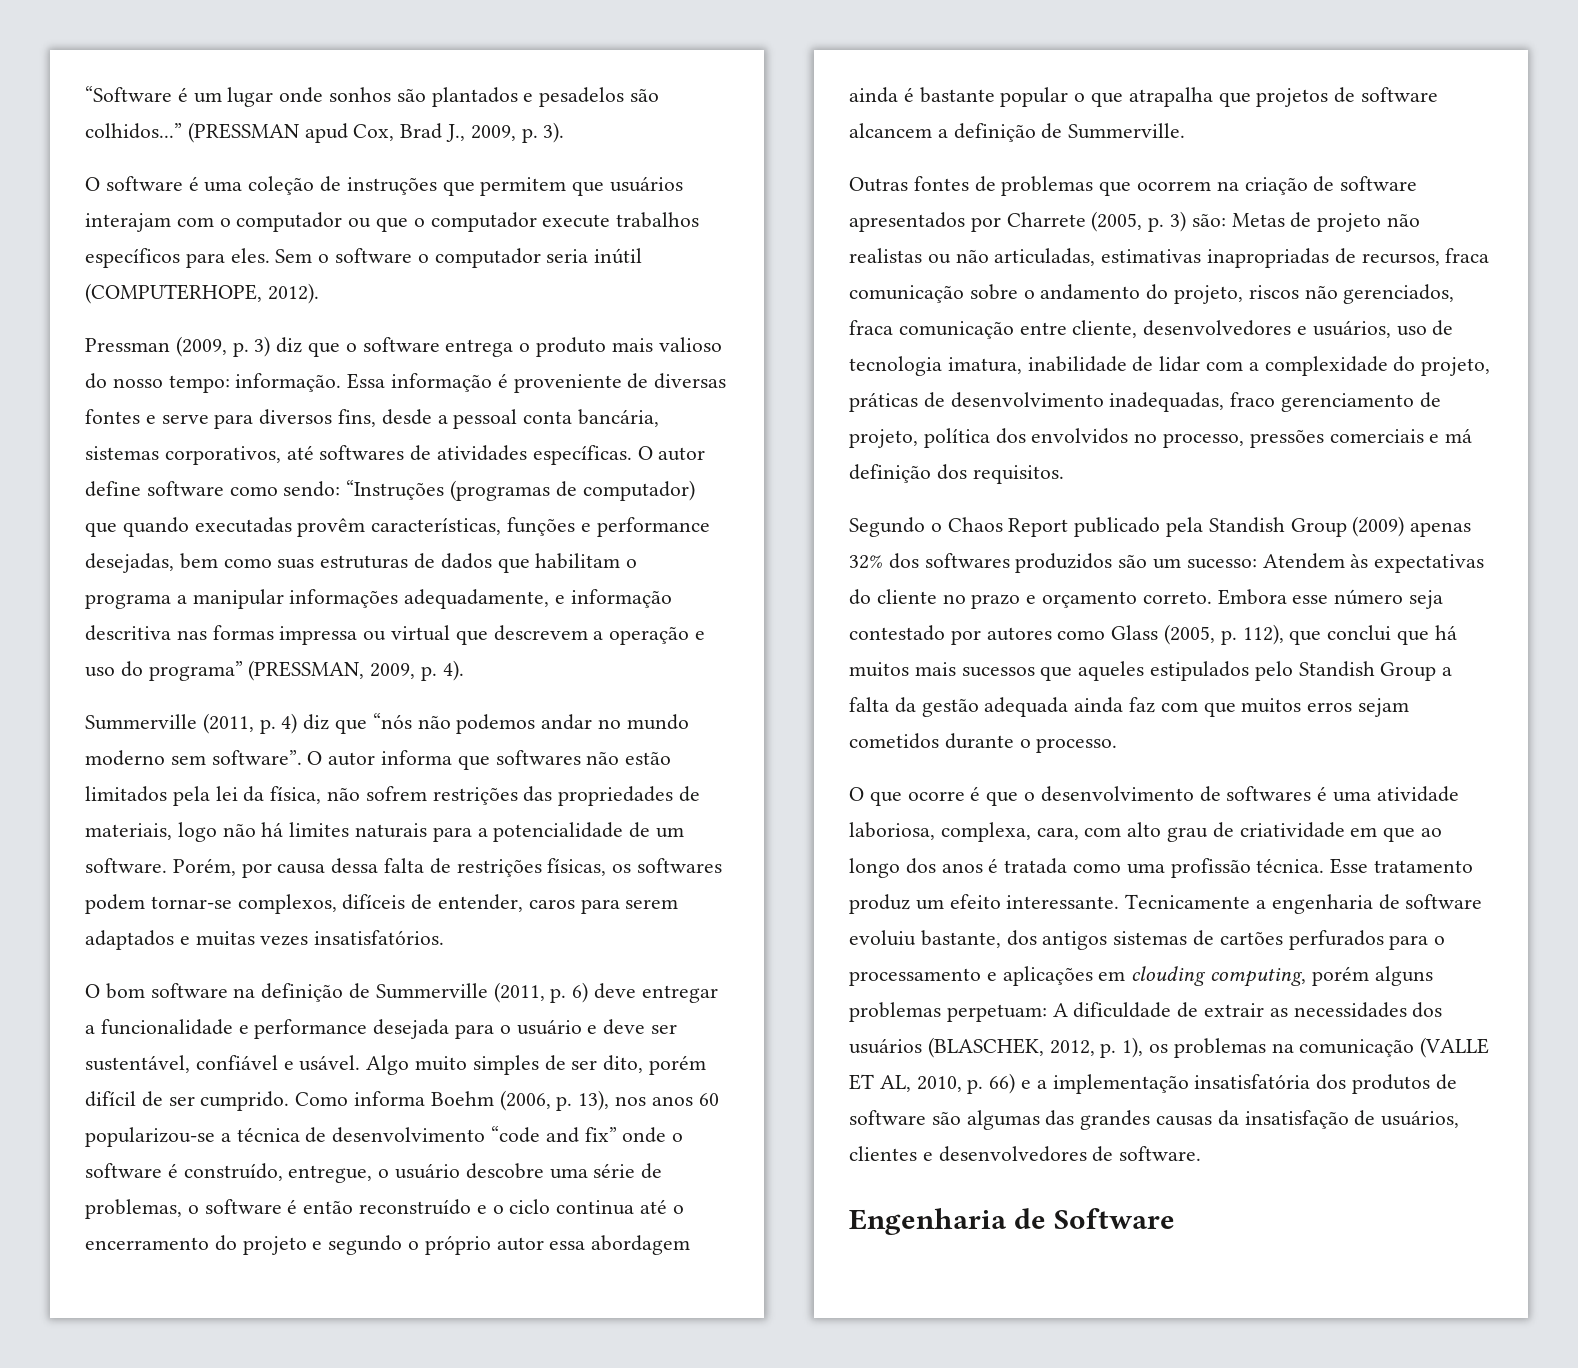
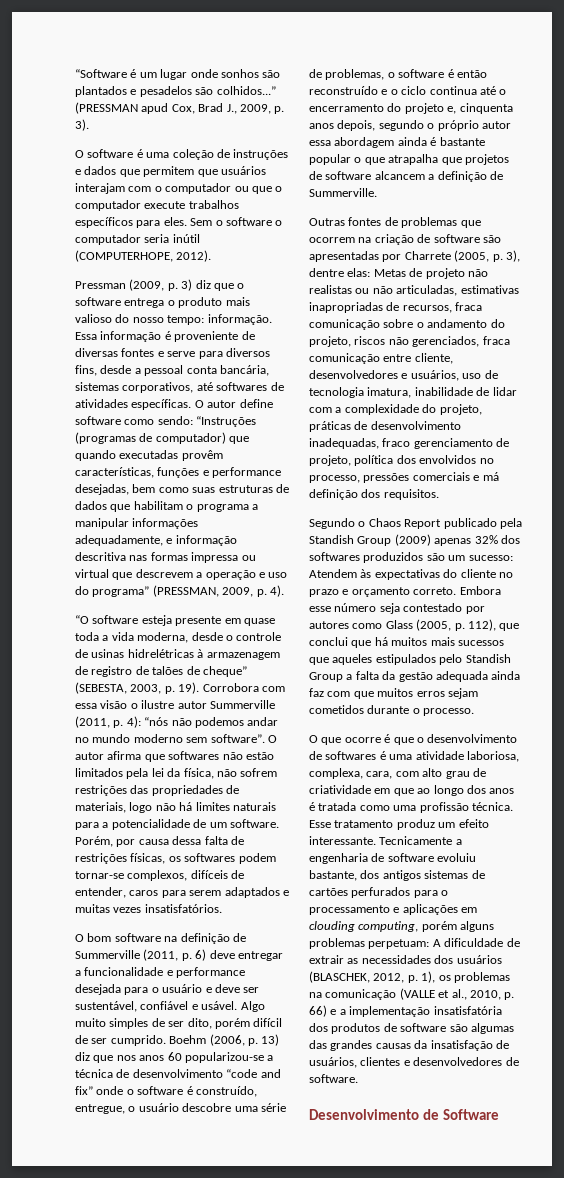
(437, 186) none -> [75,166,117,175] e dados
[85,713,368,734] Summerville (2011, p. 4) diz que -> [75,615,275,626] [75,632,282,643] [75,649,280,660] [75,666,247,677] [75,682,285,694] [75,700,275,709] [75,716,141,728] “O software esteja presente em quase toda a vida moderna, desde o controle de usinas hidrelétricas à armazenagem de registro de talões de cheque” (SEBESTA, 2003, p. 19). Corrobora com essa visão o ilustre autor Summerville (2011, p. 4):
[381,750,453,765] informa -> [107,751,142,760] afirma
[295,1091,426,1106] Como informa -> (166, 1040) none
[578,1090,610,1111] 13), -> [261,1034,280,1046] [75,1052,114,1063] 13) diz que
[312,1241,323,1250] e -> [447,103,513,114] [309,120,376,131] e, cinquenta anos depois,
[849,212,965,232] apresentados -> [482,235,501,243] [309,251,379,262] são apresentadas
[1170,211,1226,232] 3) são: -> [505,250,520,262] [309,268,371,277] 3), dentre elas:
[849,1074,911,1092] ET AL, -> [438,989,467,1000] et al.,
[849,1208,1007,1235] Engenharia -> [309,1109,419,1120] Desenvolvimento

